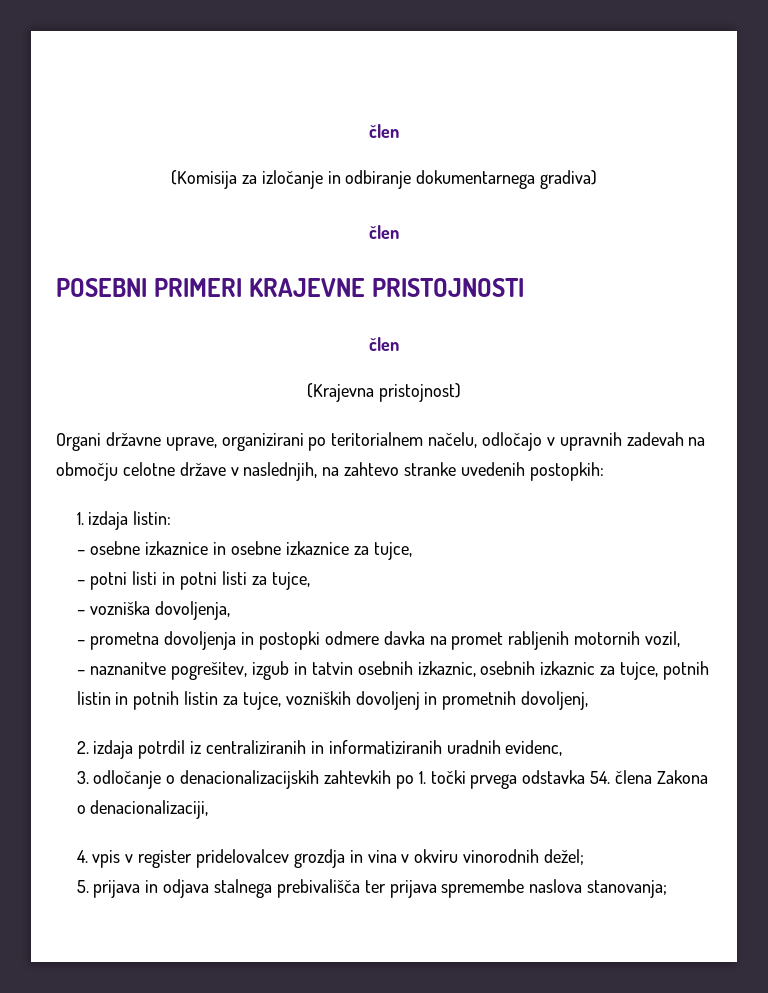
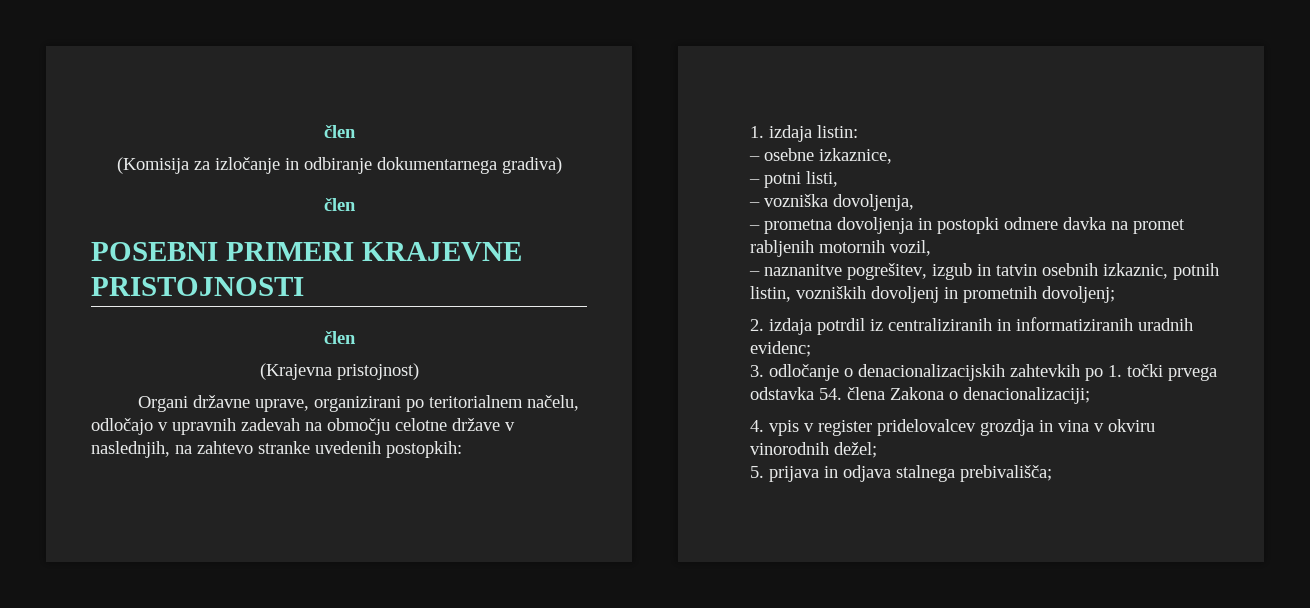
[145,541,412,560] [76,571,310,590] izkaznice in osebne izkaznice za tujce, // – potni listi in potni listi za tujce, -> [818,148,892,164] [748,171,838,188] izkaznice, // – potni listi,
[480,661,709,680] [76,691,281,710] osebnih izkaznic za tujce, potnih listin in potnih listin za tujce, -> [1172,263,1219,280] [749,286,791,302] potnih listin,
[521,691,589,710] dovoljenj, -> [1041,286,1115,303] dovoljenj;
[505,740,563,756] evidenc, -> [749,341,811,357] evidenc;
[90,800,209,819] denacionalizaciji, -> [962,387,1090,404] denacionalizaciji;
[276,879,668,898] prebivališča ter prijava spremembe naslova stanovanja; -> [959,465,1052,482] prebivališča;

